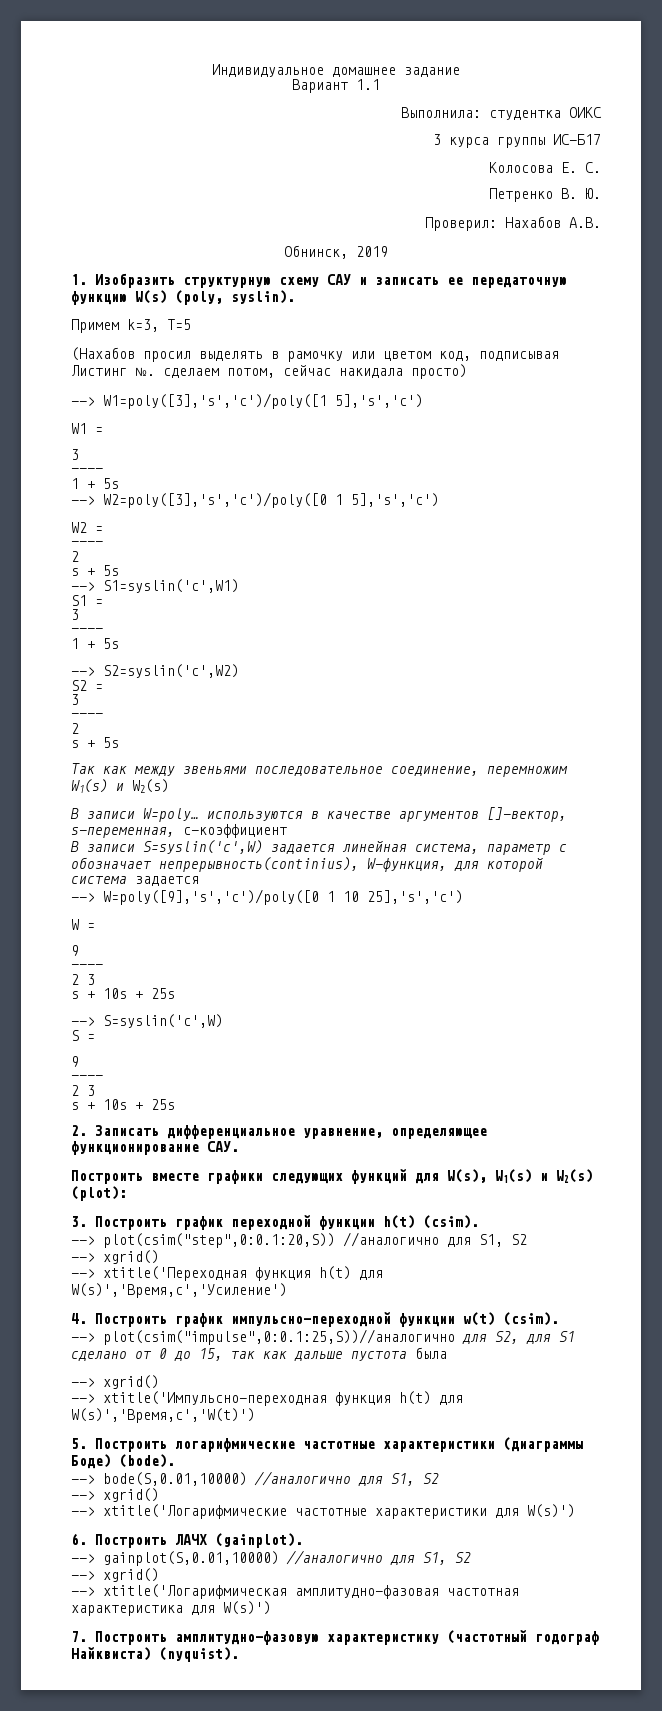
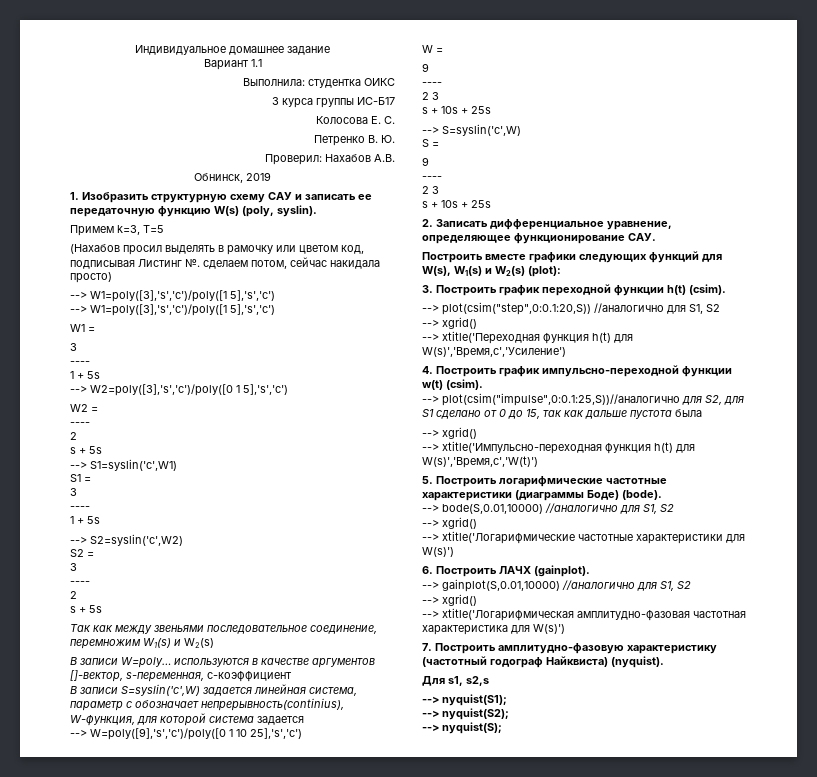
(423, 401) none -> [70,304,275,316] // --> W1=poly([3],'s','c')/poly([1 5],'s','c')
(239, 1654) none -> [422,676,489,686] [422,694,507,706] [422,708,509,720] [422,722,502,734] // Для s1, s2,s // --> nyquist(S1); // --> nyquist(S2); // --> nyquist(S);

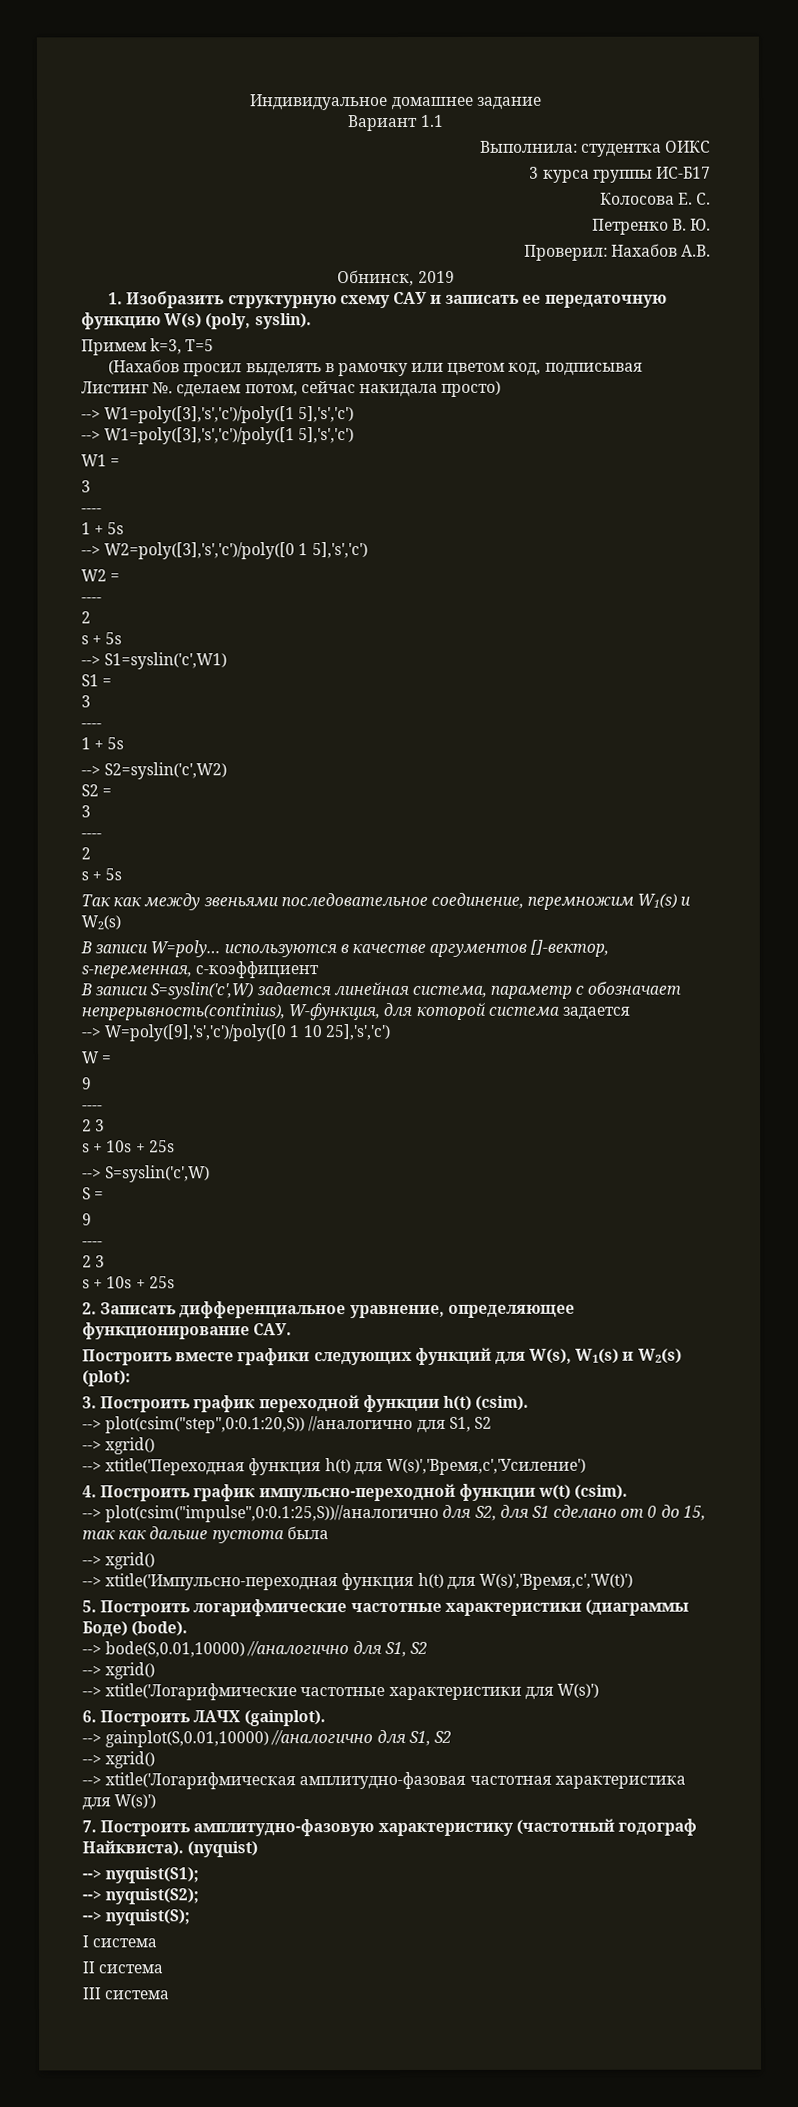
[546,656,664,668] [422,676,489,686] Найквиста) (nyquist). // Для s1, s2,s -> [82,1840,259,1858] Найквиста). (nyquist)
(502, 728) none -> [82,1935,158,1948] [82,1961,164,1974] [82,1987,170,2000] // I система // II система // III система

